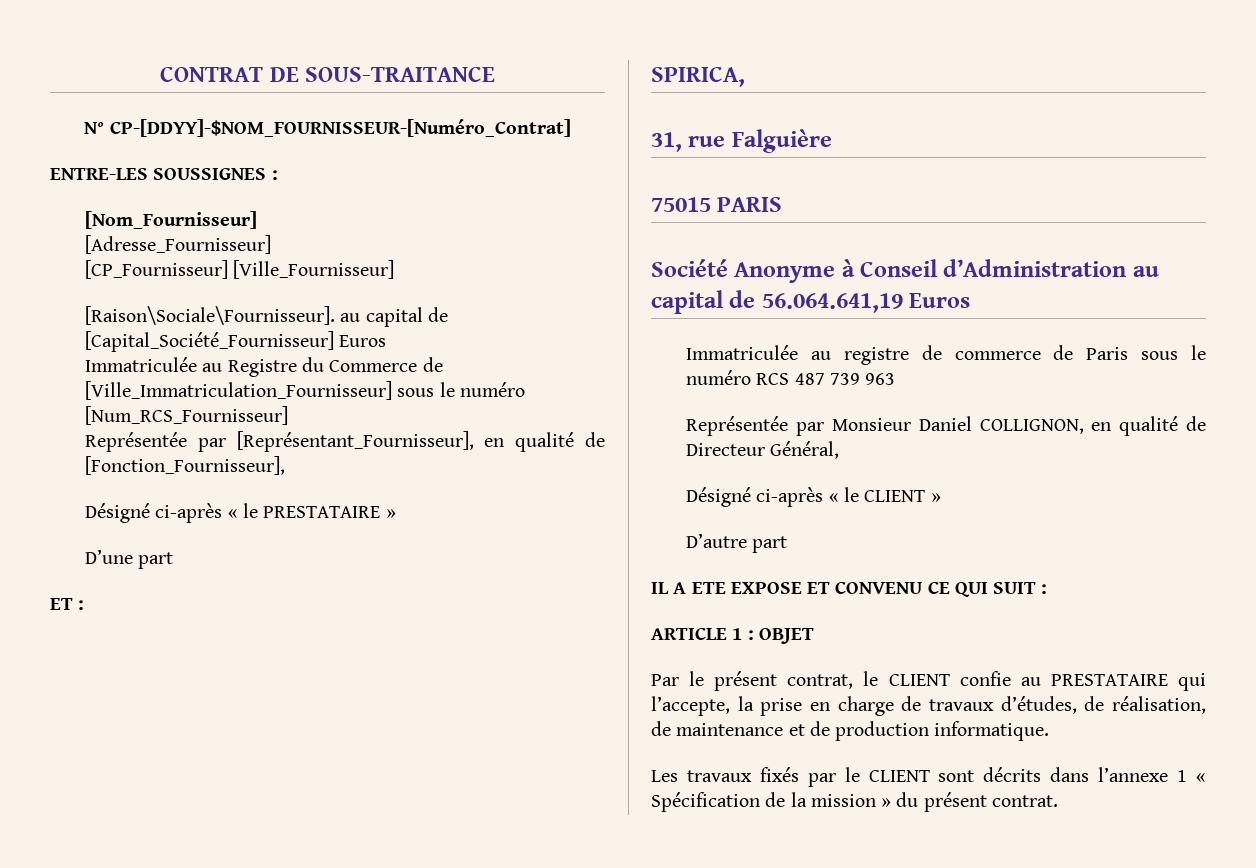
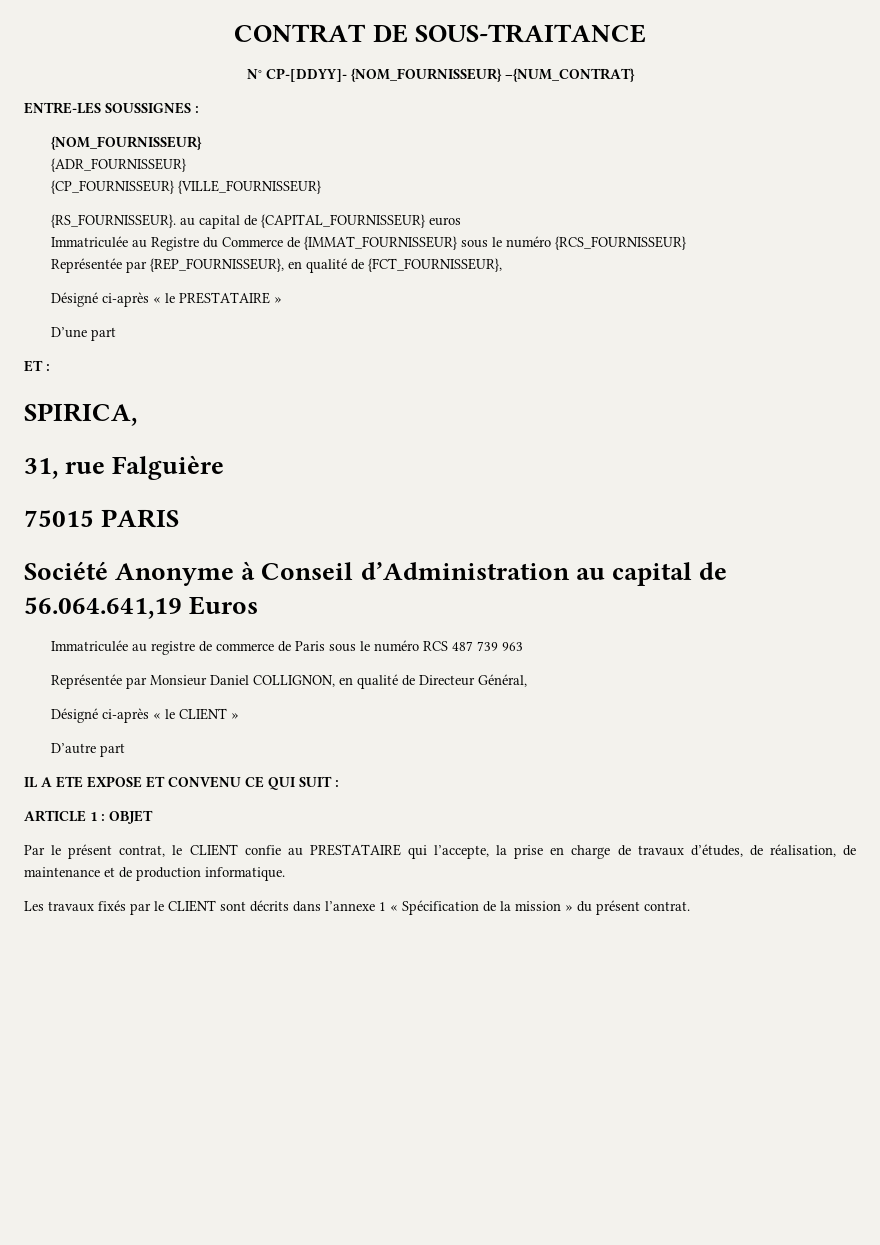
[109,119,571,137] CP-[DDYY]-$NOM_FOURNISSEUR-[Numéro_Contrat] -> [265,68,635,82] CP-[DDYY]- {NOM_FOURNISSEUR} –{NUM_CONTRAT}
[85,211,258,229] [85,235,272,254] [85,260,395,279] [85,306,448,327] [85,331,387,352] [Nom_Fournisseur] // [Adresse_Fournisseur] // [CP_Fournisseur] [Ville_Fournisseur] // [Raison\Sociale\Fournisseur]. au capital de [Capital_Société_Fournisseur] Euros -> [51,136,203,150] [51,158,187,172] [51,180,322,194] [51,214,462,229] {NOM_FOURNISSEUR} // {ADR_FOURNISSEUR} // {CP_FOURNISSEUR} {VILLE_FOURNISSEUR} // {RS_FOURNISSEUR}. au capital de {CAPITAL_FOURNISSEUR} euros
[85,381,525,400] [85,406,289,425] [85,431,605,452] [85,456,286,475] [Ville_Immatriculation_Fournisseur] sous le numéro [Num_RCS_Fournisseur] // Représentée par [Représentant_Fournisseur], en qualité de [Fonction_Fournisseur], -> [304,236,687,250] [51,258,503,273] {IMMAT_FOURNISSEUR} sous le numéro {RCS_FOURNISSEUR} // Représentée par {REP_FOURNISSEUR}, en qualité de {FCT_FOURNISSEUR},

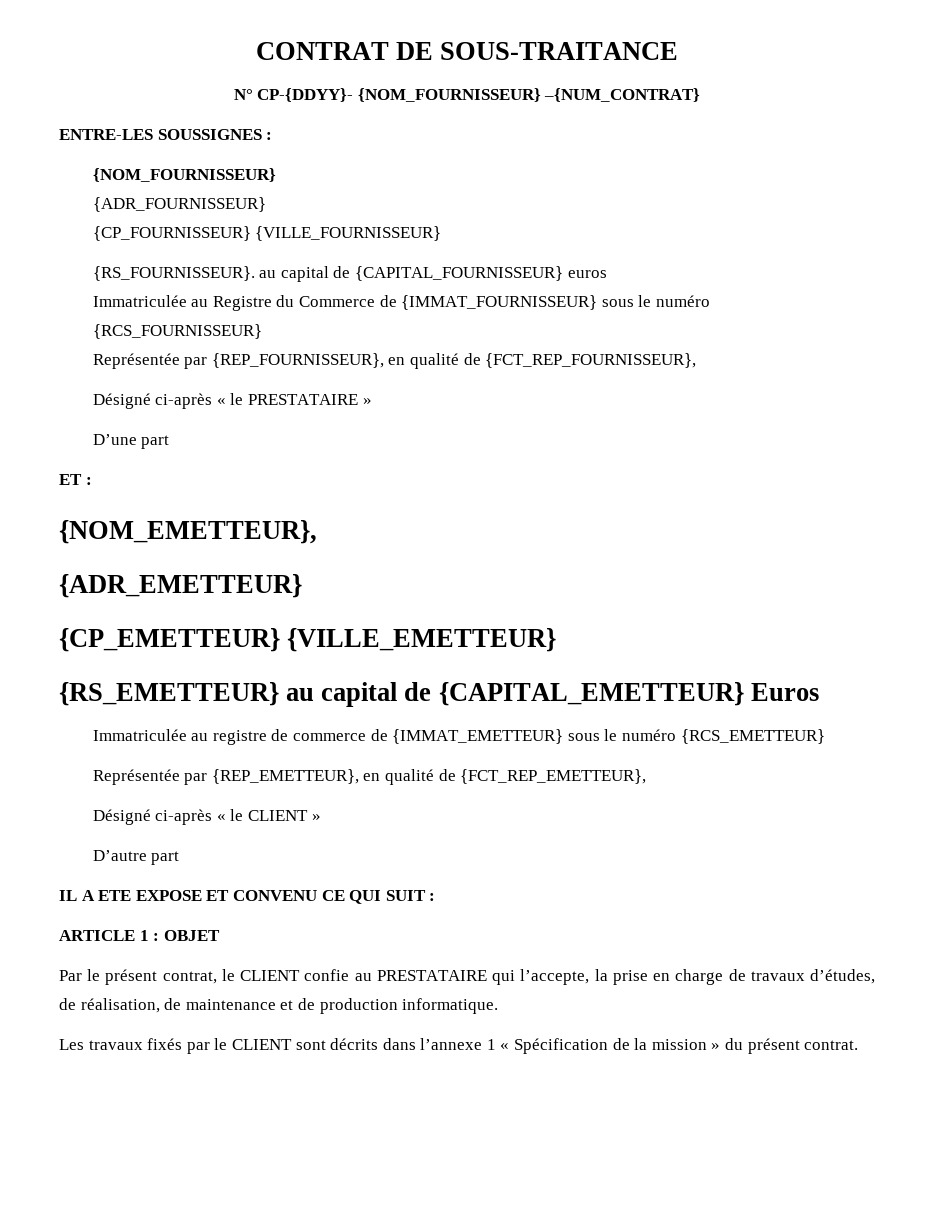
[265,68,347,82] CP-[DDYY]- -> [257,88,354,102] CP-{DDYY}-
[368,258,503,272] {FCT_FOURNISSEUR}, -> [485,353,697,368] {FCT_REP_FOURNISSEUR},
[24,403,137,426] [24,455,225,480] [24,509,180,528] [24,561,728,586] [24,597,182,619] SPIRICA, // 31, rue Falguière // 75015 PARIS // Société Anonyme à Conseil d’Administration au capital de 56.064.641,19 -> [59,520,317,544] [59,574,302,598] [59,628,557,652] [59,682,744,707] {NOM_EMETTEUR}, // {ADR_EMETTEUR} // {CP_EMETTEUR} {VILLE_EMETTEUR} // {RS_EMETTEUR} au capital de {CAPITAL_EMETTEUR}
[295,640,524,652] [51,674,528,689] Paris sous le numéro RCS 487 739 963 // Représentée par Monsieur Daniel COLLIGNON, en qualité de Directeur Général, -> [392,729,825,744] [92,769,647,785] {IMMAT_EMETTEUR} sous le numéro {RCS_EMETTEUR} // Représentée par {REP_EMETTEUR}, en qualité de {FCT_REP_EMETTEUR},

